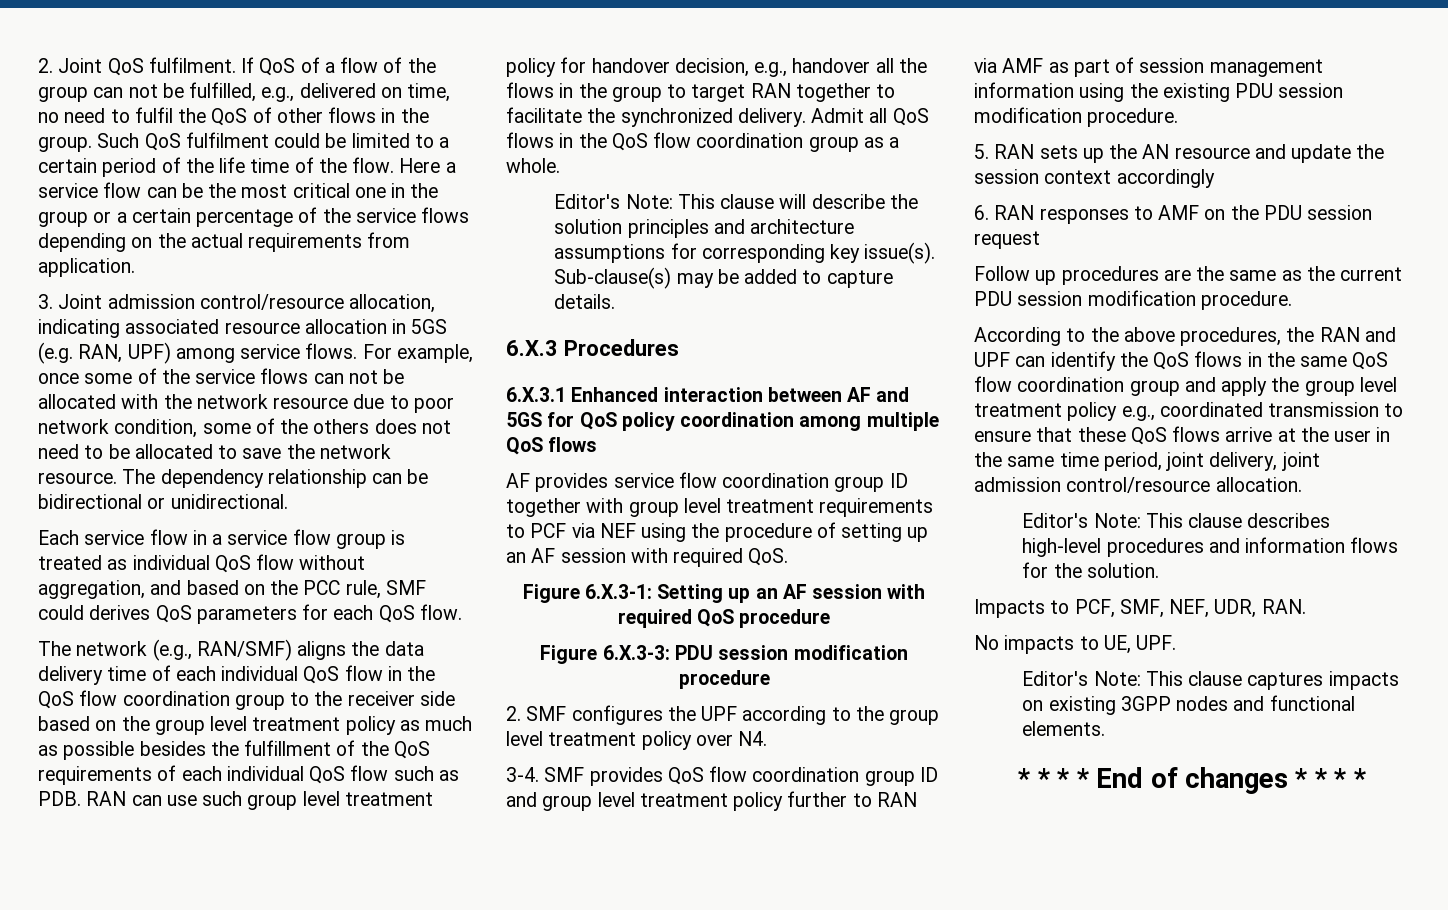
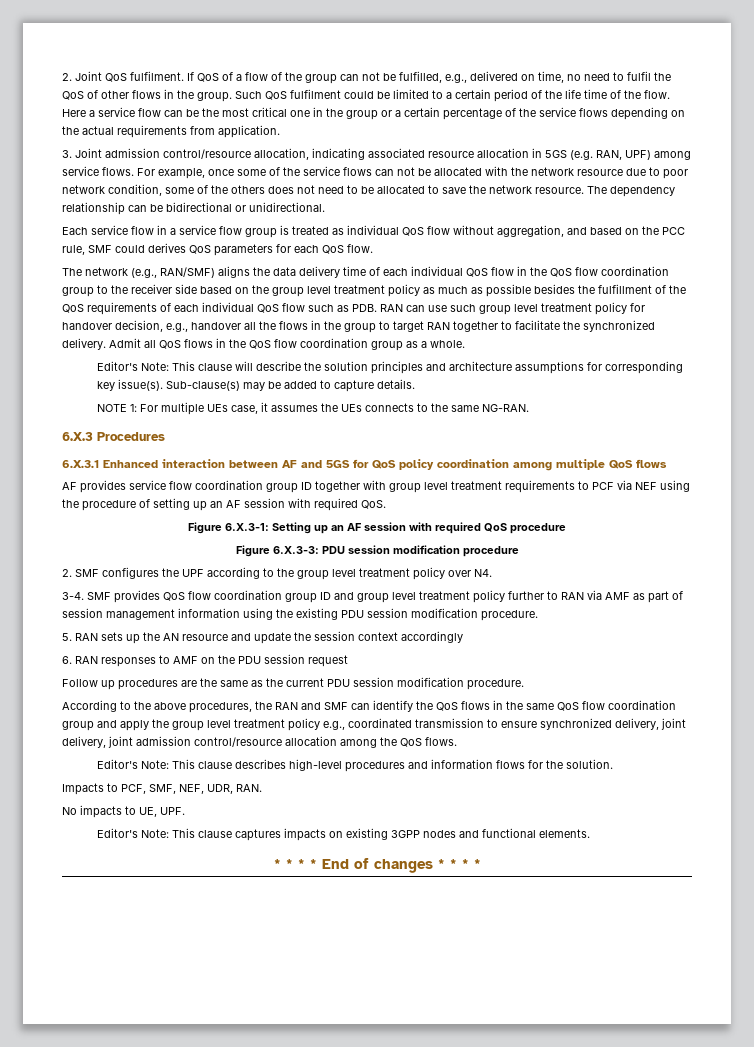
(616, 301) none -> [97,402,530,415] // NOTE 1: For multiple UEs case, it assumes the UEs connects to the same NG-RAN.
[974,352,1010,367] UPF -> [324,702,348,710] SMF
[1036,426,1391,445] [974,452,1162,471] that these QoS flows arrive at the user in the same time period, -> [540,718,659,730] synchronized delivery,
[1215,477,1302,492] allocation. -> [285,736,457,748] allocation among the QoS flows.

